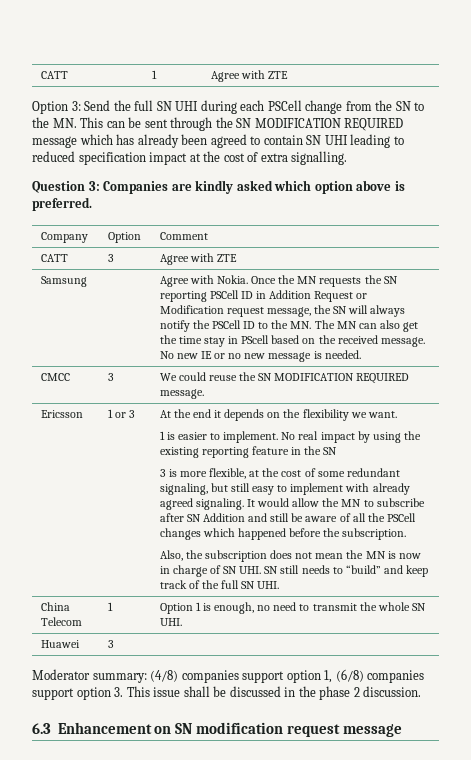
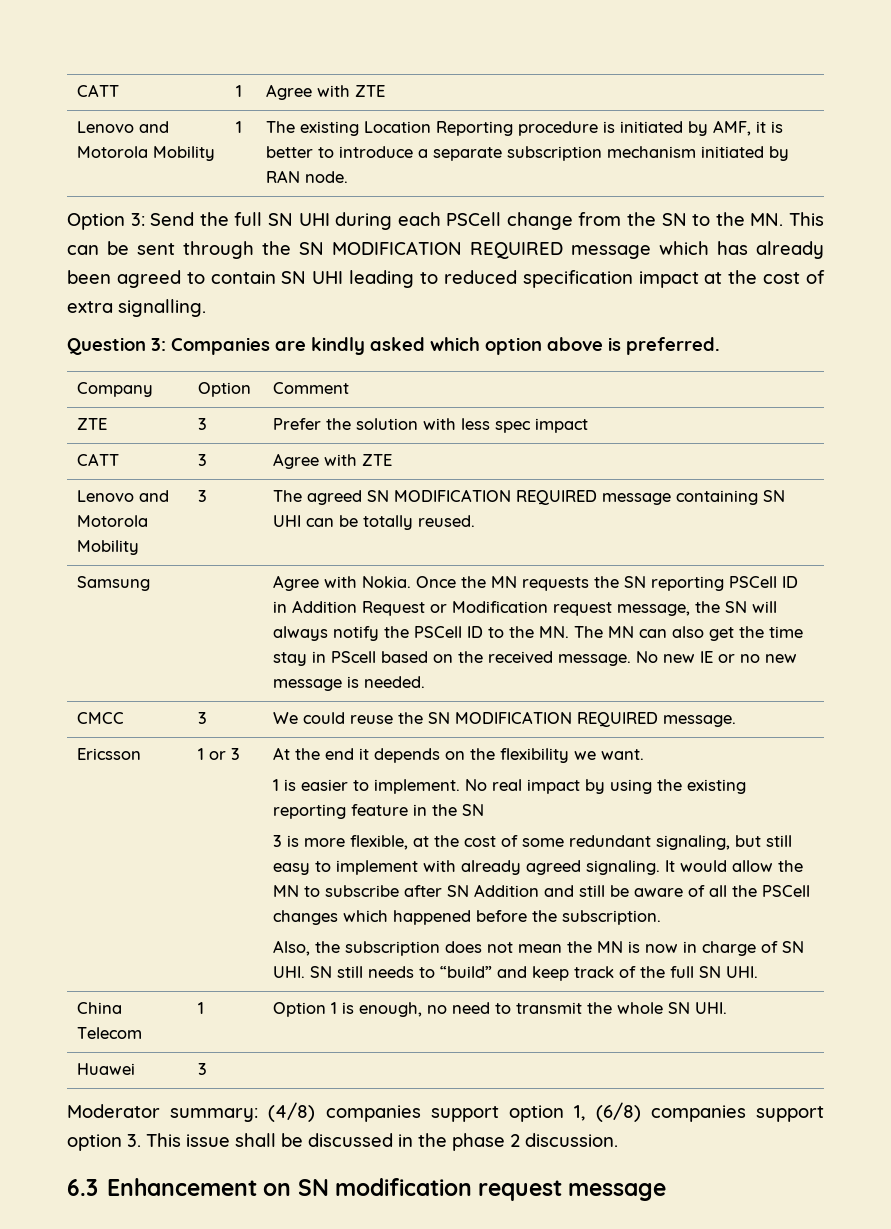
(288, 75) none -> [77,121,170,133] [77,146,216,161] [236,121,243,133] [266,120,784,136] [266,146,790,161] [266,170,349,183] // Lenovo and Motorola Mobility | 1 | The existing Location Reporting procedure is initiated by AMF, it is better to introduce a separate subscription mechanism initiated by RAN node.
(208, 236) none -> [77,418,108,430] [198,418,208,430] [273,418,589,433] // ZTE | 3 | Prefer the solution with less spec impact
(237, 258) none -> [77,490,170,502] [77,515,149,527] [77,540,140,555] [198,490,208,502] [273,489,786,505] [273,515,476,530] // Lenovo and Motorola Mobility | 3 | The agreed SN MODIFICATION REQUIRED message containing SN UHI can be totally reused.

